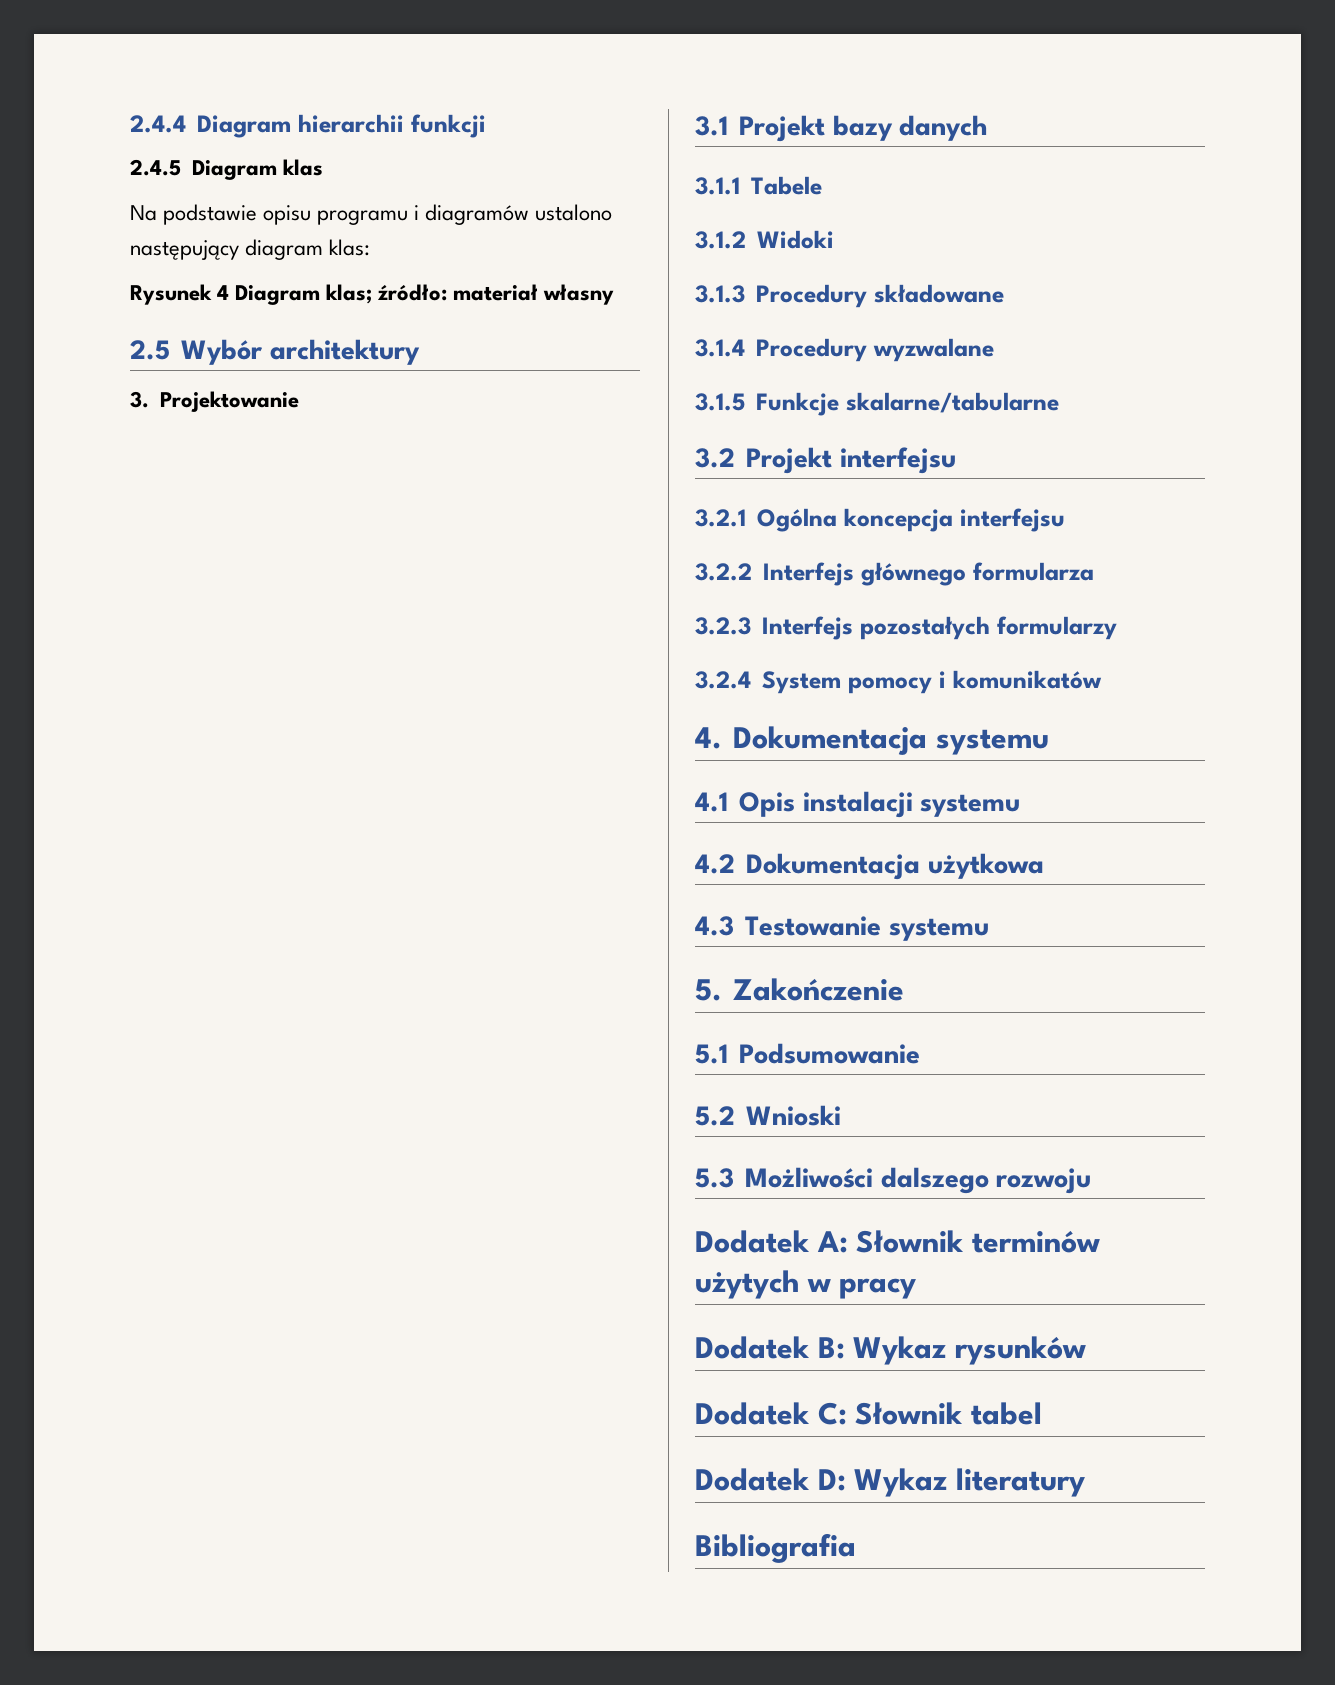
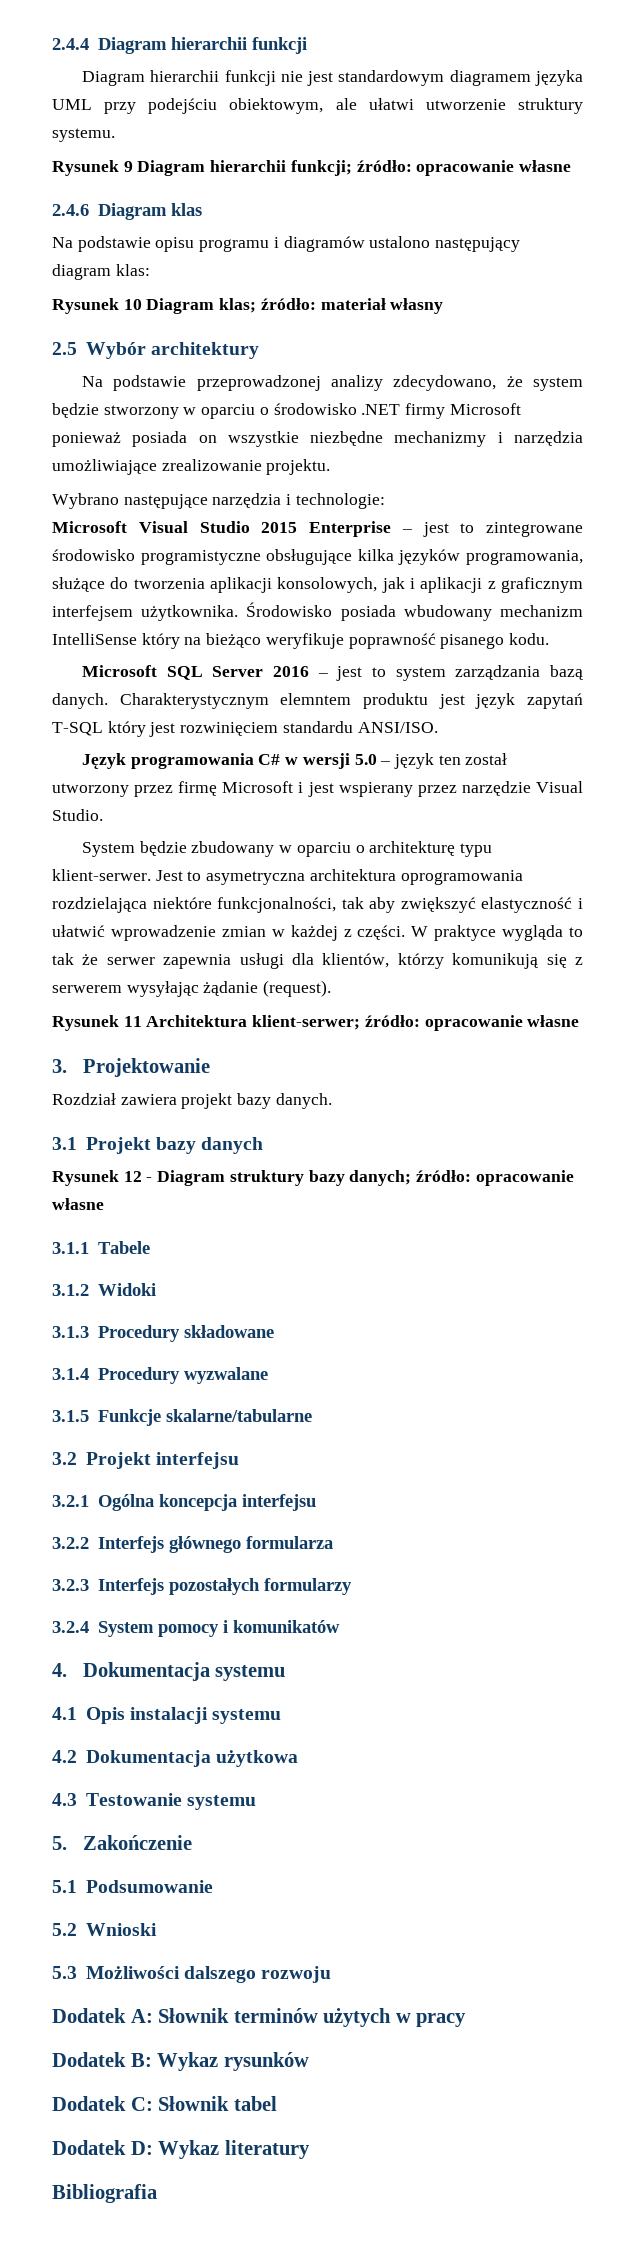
[130,159,181,176] 2.4.5 -> [81,70,583,86] [52,98,584,114] [52,128,115,142] [52,160,572,176] [52,204,89,216] Diagram hierarchii funkcji nie jest standardowym diagramem języka UML przy podejściu obiektowym, ale ułatwi utworzenie struktury systemu. // Rysunek 9 Diagram hierarchii funkcji; źródło: opracowanie własne // 2.4.6
[217,285,230,300] 4 -> [123,299,142,310] 10
[130,391,300,412] [695,115,988,142] 3. Projektowanie // 3.1 Projekt bazy danych -> [81,375,583,391] [52,403,521,419] [52,431,583,447] [52,459,331,475] [52,493,385,509] [52,521,583,537] [52,549,583,565] [52,577,583,593] [52,602,583,621] [52,633,550,649] [81,665,583,681] [52,693,584,709] [52,721,438,737] [81,753,508,769] [52,781,583,797] [52,809,103,821] [81,841,493,857] [52,869,523,885] [52,897,583,913] [52,925,583,941] [52,953,583,969] [52,980,332,997] [52,1015,580,1031] [52,1058,210,1077] [52,1093,332,1109] [52,1137,264,1154] [52,1170,574,1186] [52,1198,104,1210] Na podstawie przeprowadzonej analizy zdecydowano, że system będzie stworzony w oparciu o środowisko .NET firmy Microsoft ponieważ posiada on wszystkie niezbędne mechanizmy i narzędzia umożliwiające zrealizowanie projektu. // Wybrano następujące narzędzia i technologie: // Microsoft Visual Studio 2015 Enterprise – jest to zintegrowane środowisko programistyczne obsługujące kilka języków programowania, służące do tworzenia aplikacji konsolowych, jak i aplikacji z graficznym interfejsem użytkownika. Środowisko posiada wbudowany mechanizm IntelliSense który na bieżąco weryfikuje poprawność pisanego kodu. // Microsoft SQL Server 2016 – jest to system zarządzania bazą danych. Charakterystycznym elemntem produktu jest język zapytań T-SQL który jest rozwinięciem standardu ANSI/ISO. // Język programowania C# w wersji 5.0 – język ten został utworzony przez firmę Microsoft i jest wspierany przez narzędzie Visual Studio. // System będzie zbudowany w oparciu o architekturę typu klient-serwer. Jest to asymetryczna architektura oprogramowania rozdzielająca niektóre funkcjonalności, tak aby zwiększyć elastyczność i ułatwić wprowadzenie zmian w każdej z części. W praktyce wygląda to tak że serwer zapewnia usługi dla klientów, którzy komunikują się z serwerem wysyłając żądanie (request). // Rysunek 11 Architektura klient-serwer; źródło: opracowanie własne // 3. Projektowanie // Rozdział zawiera projekt bazy danych. // 3.1 Projekt bazy danych // Rysunek 12 - Diagram struktury bazy danych; źródło: opracowanie własne

